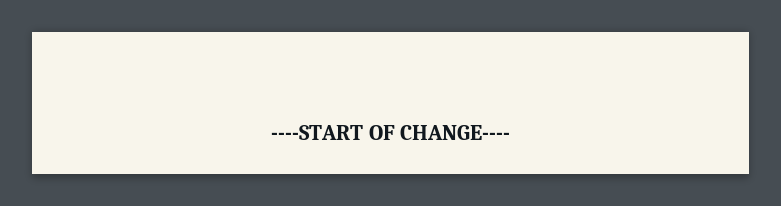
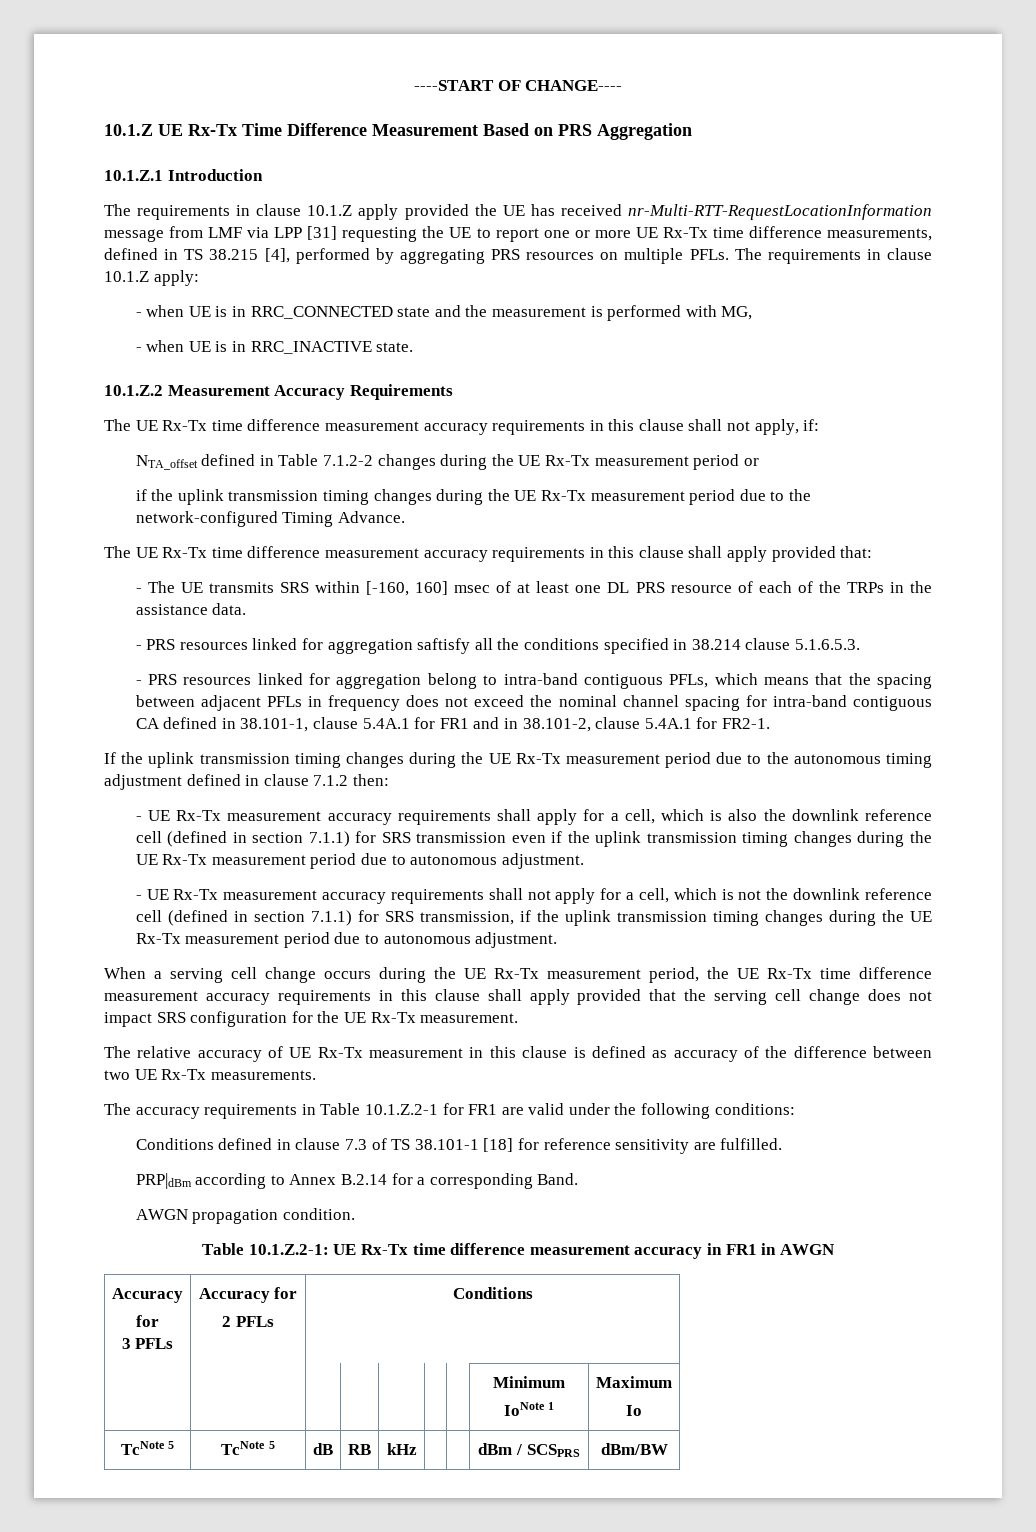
(511, 132) none -> [104,123,692,140] [104,169,263,181] [104,204,932,220] [104,226,932,242] [104,248,932,264] [104,270,199,286] [135,305,753,321] [135,340,414,354] [104,384,453,400] [104,419,820,435] [135,454,759,470] [135,489,811,505] [135,511,405,527] [104,546,873,562] [135,581,933,596] [135,603,247,615] [135,638,860,654] [135,673,933,689] [135,695,932,711] [135,717,770,732] [104,752,932,768] [104,774,389,790] [135,809,933,825] [135,831,933,847] [135,853,584,869] [135,888,932,904] [135,910,933,926] [135,932,558,948] [104,967,932,983] [104,989,932,1005] [104,1011,519,1027] [104,1046,933,1062] [104,1069,316,1080] [104,1103,795,1119] [135,1138,783,1154] [135,1173,579,1189] [135,1208,355,1224] [202,1243,835,1259] [112,1288,183,1303] [136,1315,159,1327] [121,1338,174,1349] [198,1287,298,1303] [222,1316,274,1327] [452,1287,533,1299] [493,1376,565,1388] [503,1402,555,1416] [596,1376,672,1388] [626,1405,642,1416] [120,1441,175,1455] [221,1441,275,1455] [313,1443,333,1455] [348,1444,371,1455] [386,1443,417,1455] [478,1443,580,1457] [600,1443,668,1455] // 10.1.Z UE Rx-Tx Time Difference Measurement Based on PRS Aggregation // 10.1.Z.1 Introduction // The requirements in clause 10.1.Z apply provided the UE has received nr-Multi-RTT-RequestLocationInformation message from LMF via LPP [31] requesting the UE to report one or more UE Rx-Tx time difference measurements, defined in TS 38.215 [4], performed by aggregating PRS resources on multiple PFLs. The requirements in clause 10.1.Z apply: // - when UE is in RRC_CONNECTED state and the measurement is performed with MG, // - when UE is in RRC_INACTIVE state. // 10.1.Z.2 Measurement Accuracy Requirements // The UE Rx-Tx time difference measurement accuracy requirements in this clause shall not apply, if: // NTA_offset defined in Table 7.1.2-2 changes during the UE Rx-Tx measurement period or // if the uplink transmission timing changes during the UE Rx-Tx measurement period due to the network-configured Timing Advance. // The UE Rx-Tx time difference measurement accuracy requirements in this clause shall apply provided that: // - The UE transmits SRS within [-160, 160] msec of at least one DL PRS resource of each of the TRPs in the assistance data. // - PRS resources linked for aggregation saftisfy all the conditions specified in 38.214 clause 5.1.6.5.3. // - PRS resources linked for aggregation belong to intra-band contiguous PFLs, which means that the spacing between adjacent PFLs in frequency does not exceed the nominal channel spacing for intra-band contiguous CA defined in 38.101-1, clause 5.4A.1 for FR1 and in 38.101-2, clause 5.4A.1 for FR2-1. // If the uplink transmission timing changes during the UE Rx-Tx measurement period due to the autonomous timing adjustment defined in clause 7.1.2 then: // - UE Rx-Tx measurement accuracy requirements shall apply for a cell, which is also the downlink reference cell (defined in section 7.1.1) for SRS transmission even if the uplink transmission timing changes during the UE Rx-Tx measurement period due to autonomous adjustment. // - UE Rx-Tx measurement accuracy requirements shall not apply for a cell, which is not the downlink reference cell (defined in section 7.1.1) for SRS transmission, if the uplink transmission timing changes during the UE Rx-Tx measurement period due to autonomous adjustment. // When a serving cell change occurs during the UE Rx-Tx measurement period, the UE Rx-Tx time difference measurement accuracy requirements in this clause shall apply provided that the serving cell change does not impact SRS configuration for the UE Rx-Tx measurement. // The relative accuracy of UE Rx-Tx measurement in this clause is defined as accuracy of the difference between two UE Rx-Tx measurements. // The accuracy requirements in Table 10.1.Z.2-1 for FR1 are valid under the following conditions: // Conditions defined in clause 7.3 of TS 38.101-1 [18] for reference sensitivity are fulfilled. // PRP|dBm according to Annex B.2.14 for a corresponding Band. // AWGN propagation condition. // Table 10.1.Z.2-1: UE Rx-Tx time difference measurement accuracy in FR1 in AWGN // Accuracy // for // 3 PFLs | Accuracy for // 2 PFLs | Conditions // | | | | | | | Minimum // IoNote 1 | Maximum // Io // TcNote 5 | TcNote 5 | dB | RB | kHz | | | dBm / SCSPRS | dBm/BW

